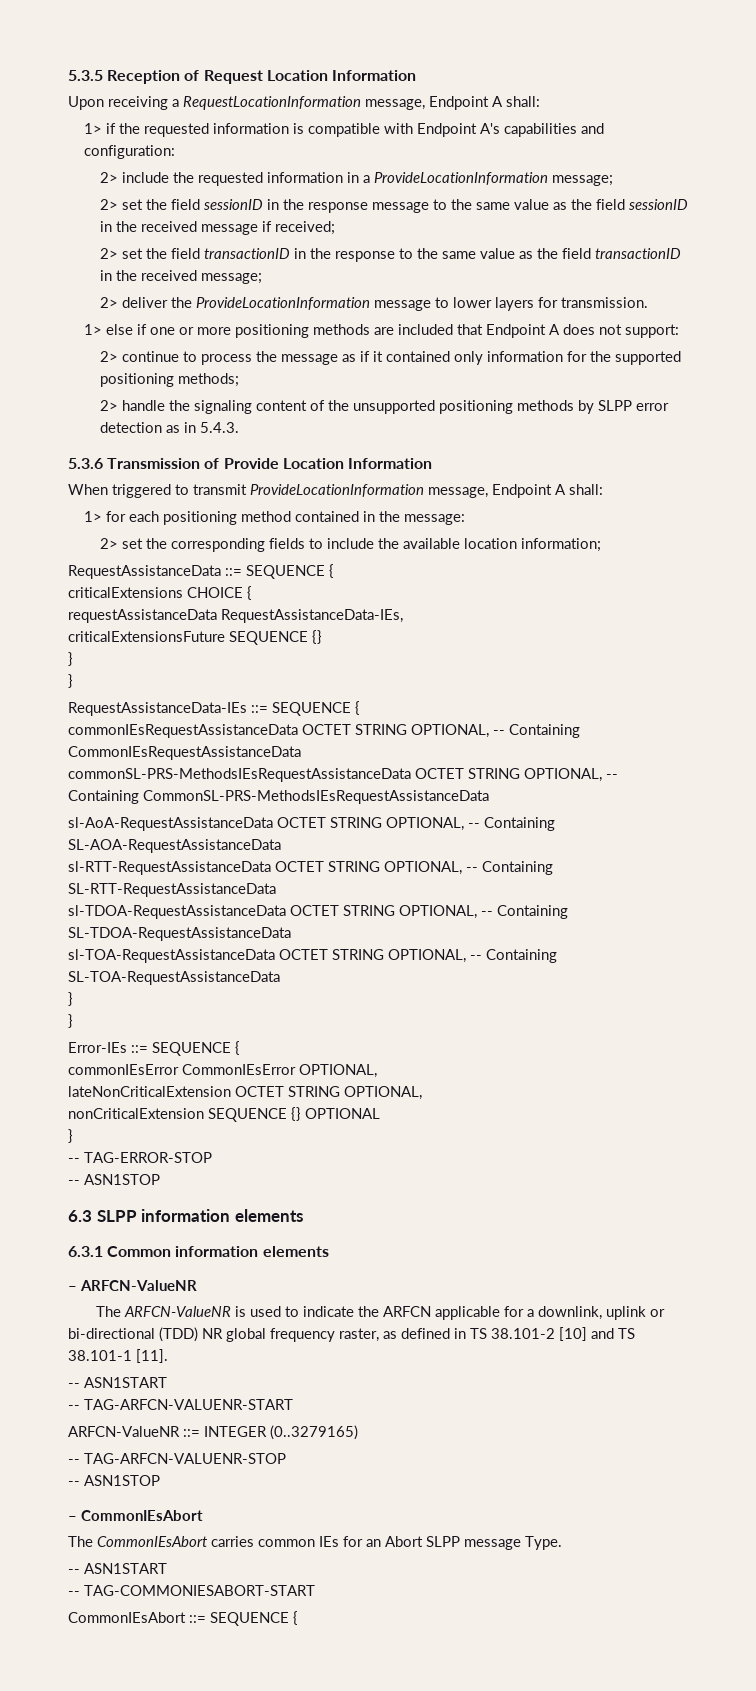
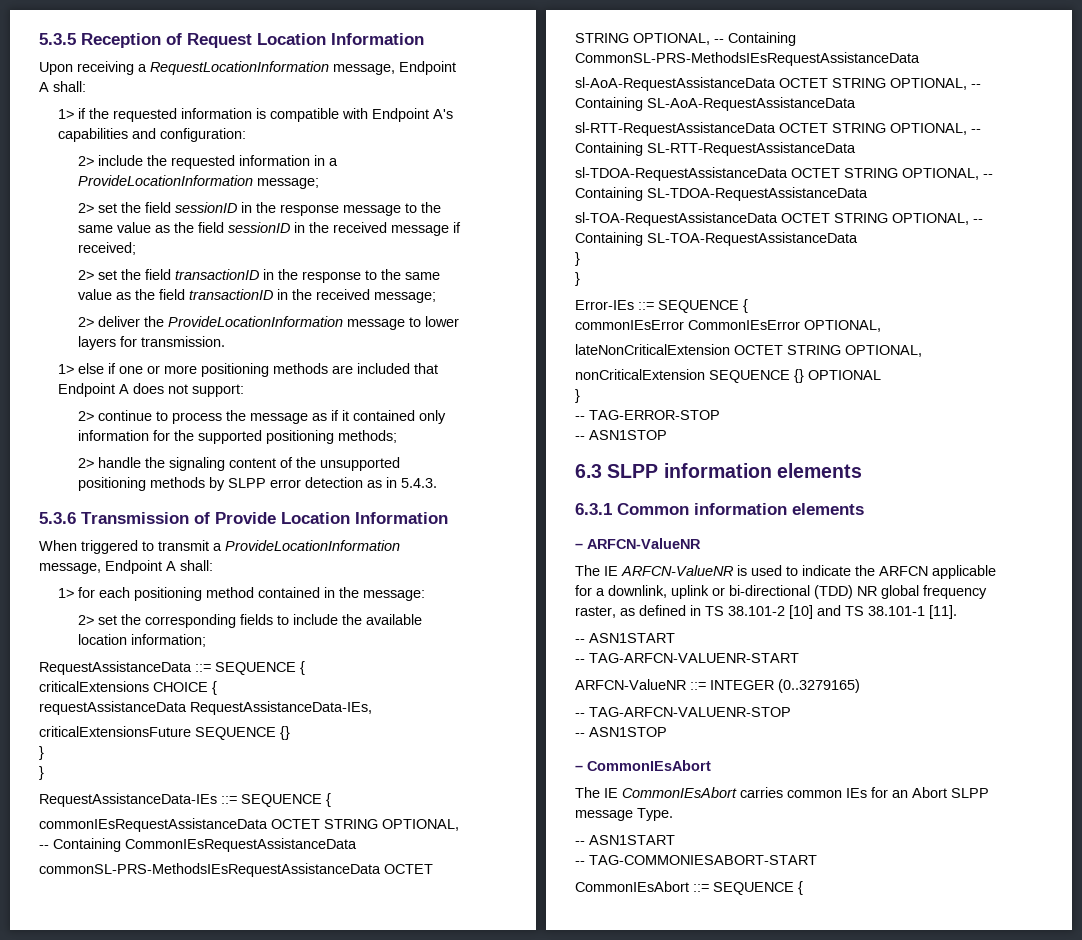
(247, 489) none -> [213,543,222,551] a
[68,839,281,853] SL-AOA-RequestAssistanceData -> [647,97,856,111] SL-AoA-RequestAssistanceData
(121, 1311) none -> [604,566,618,576] IE
(93, 1541) none -> [604,788,618,798] IE

